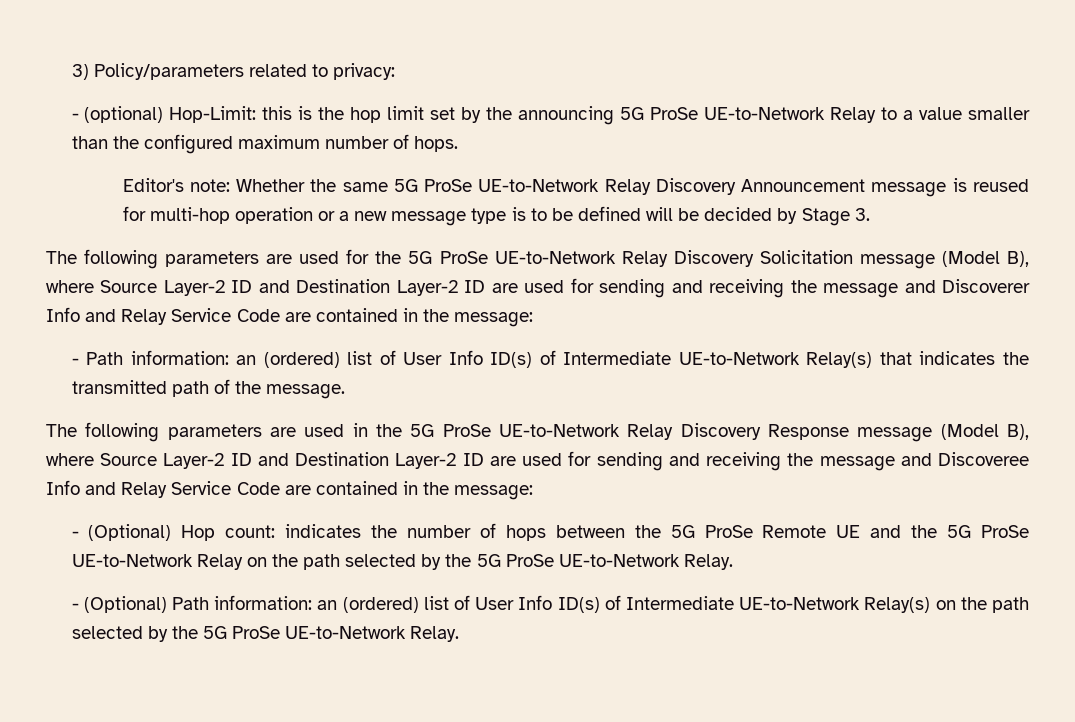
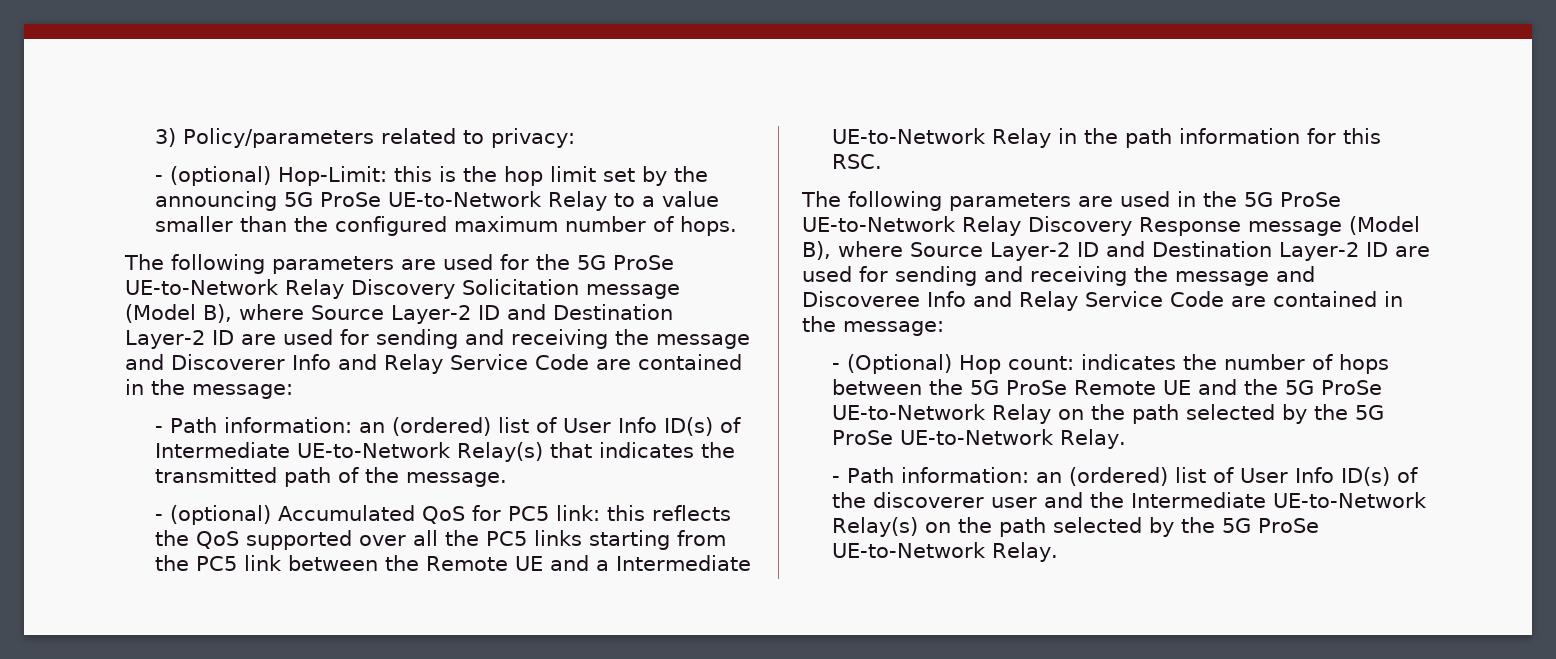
[122,178,1030,197] [122,206,870,226] // Editor's note: Whether the same 5G ProSe UE-to-Network Relay Discovery Announcement message is reused for multi-hop operation or a new message type is to be defined will be decided by Stage 3. -> (737, 226) none
(346, 391) none -> [154,505,731,525] [154,530,726,550] [154,555,751,571] [831,128,1381,148] [831,154,882,169] // - (optional) Accumulated QoS for PC5 link: this reflects the QoS supported over all the PC5 links starting from the PC5 link between the Remote UE and a Intermediate UE-to-Network Relay in the path information for this RSC.
[83,596,167,613] (Optional) -> (840, 479) none
(621, 602) none -> [831,492,1124,508] the discoverer user and the

